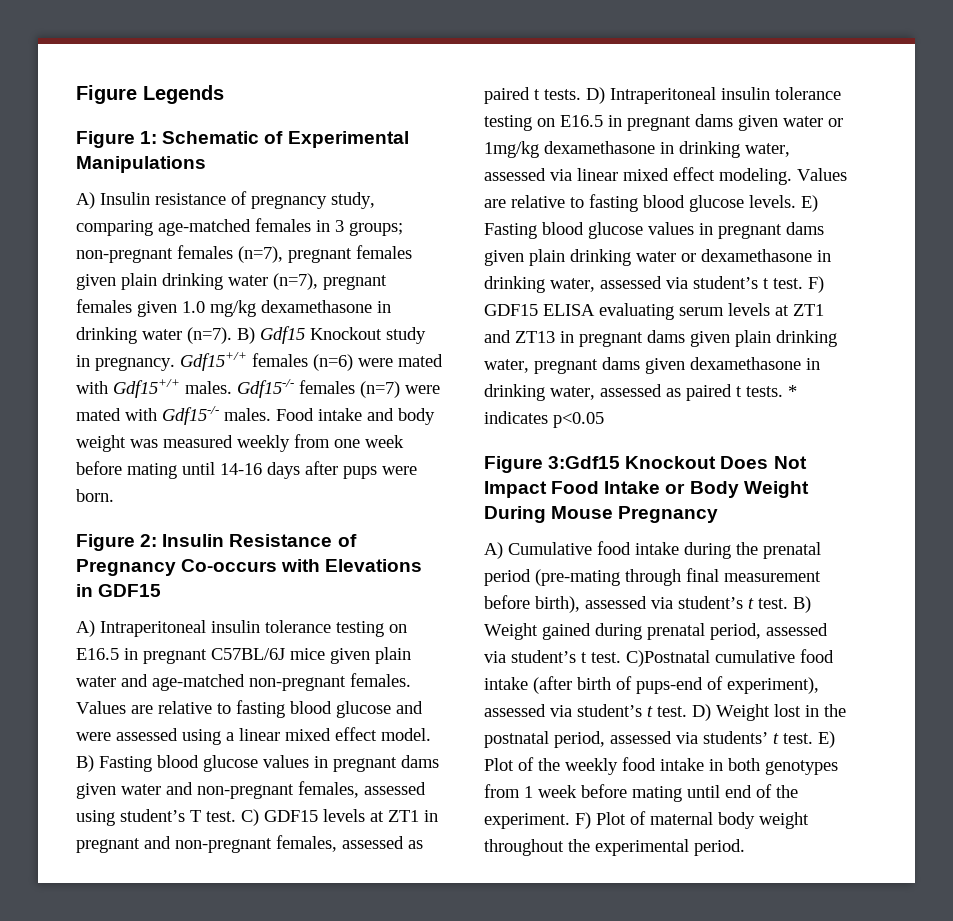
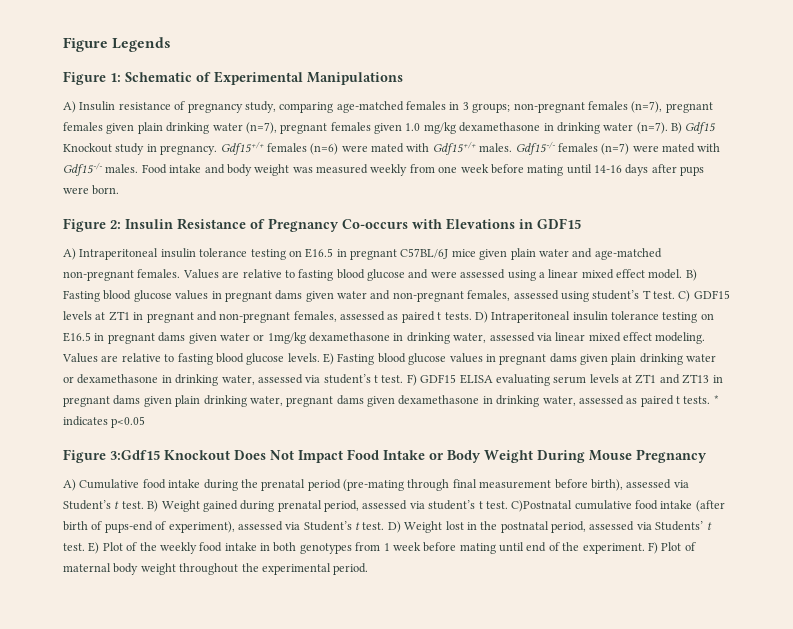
[678,596,743,609] student’s -> [63,500,111,510] Student’s
[577,704,642,717] student’s -> [303,521,352,531] Student’s
[703,731,768,744] students’ -> [655,521,704,531] Students’

